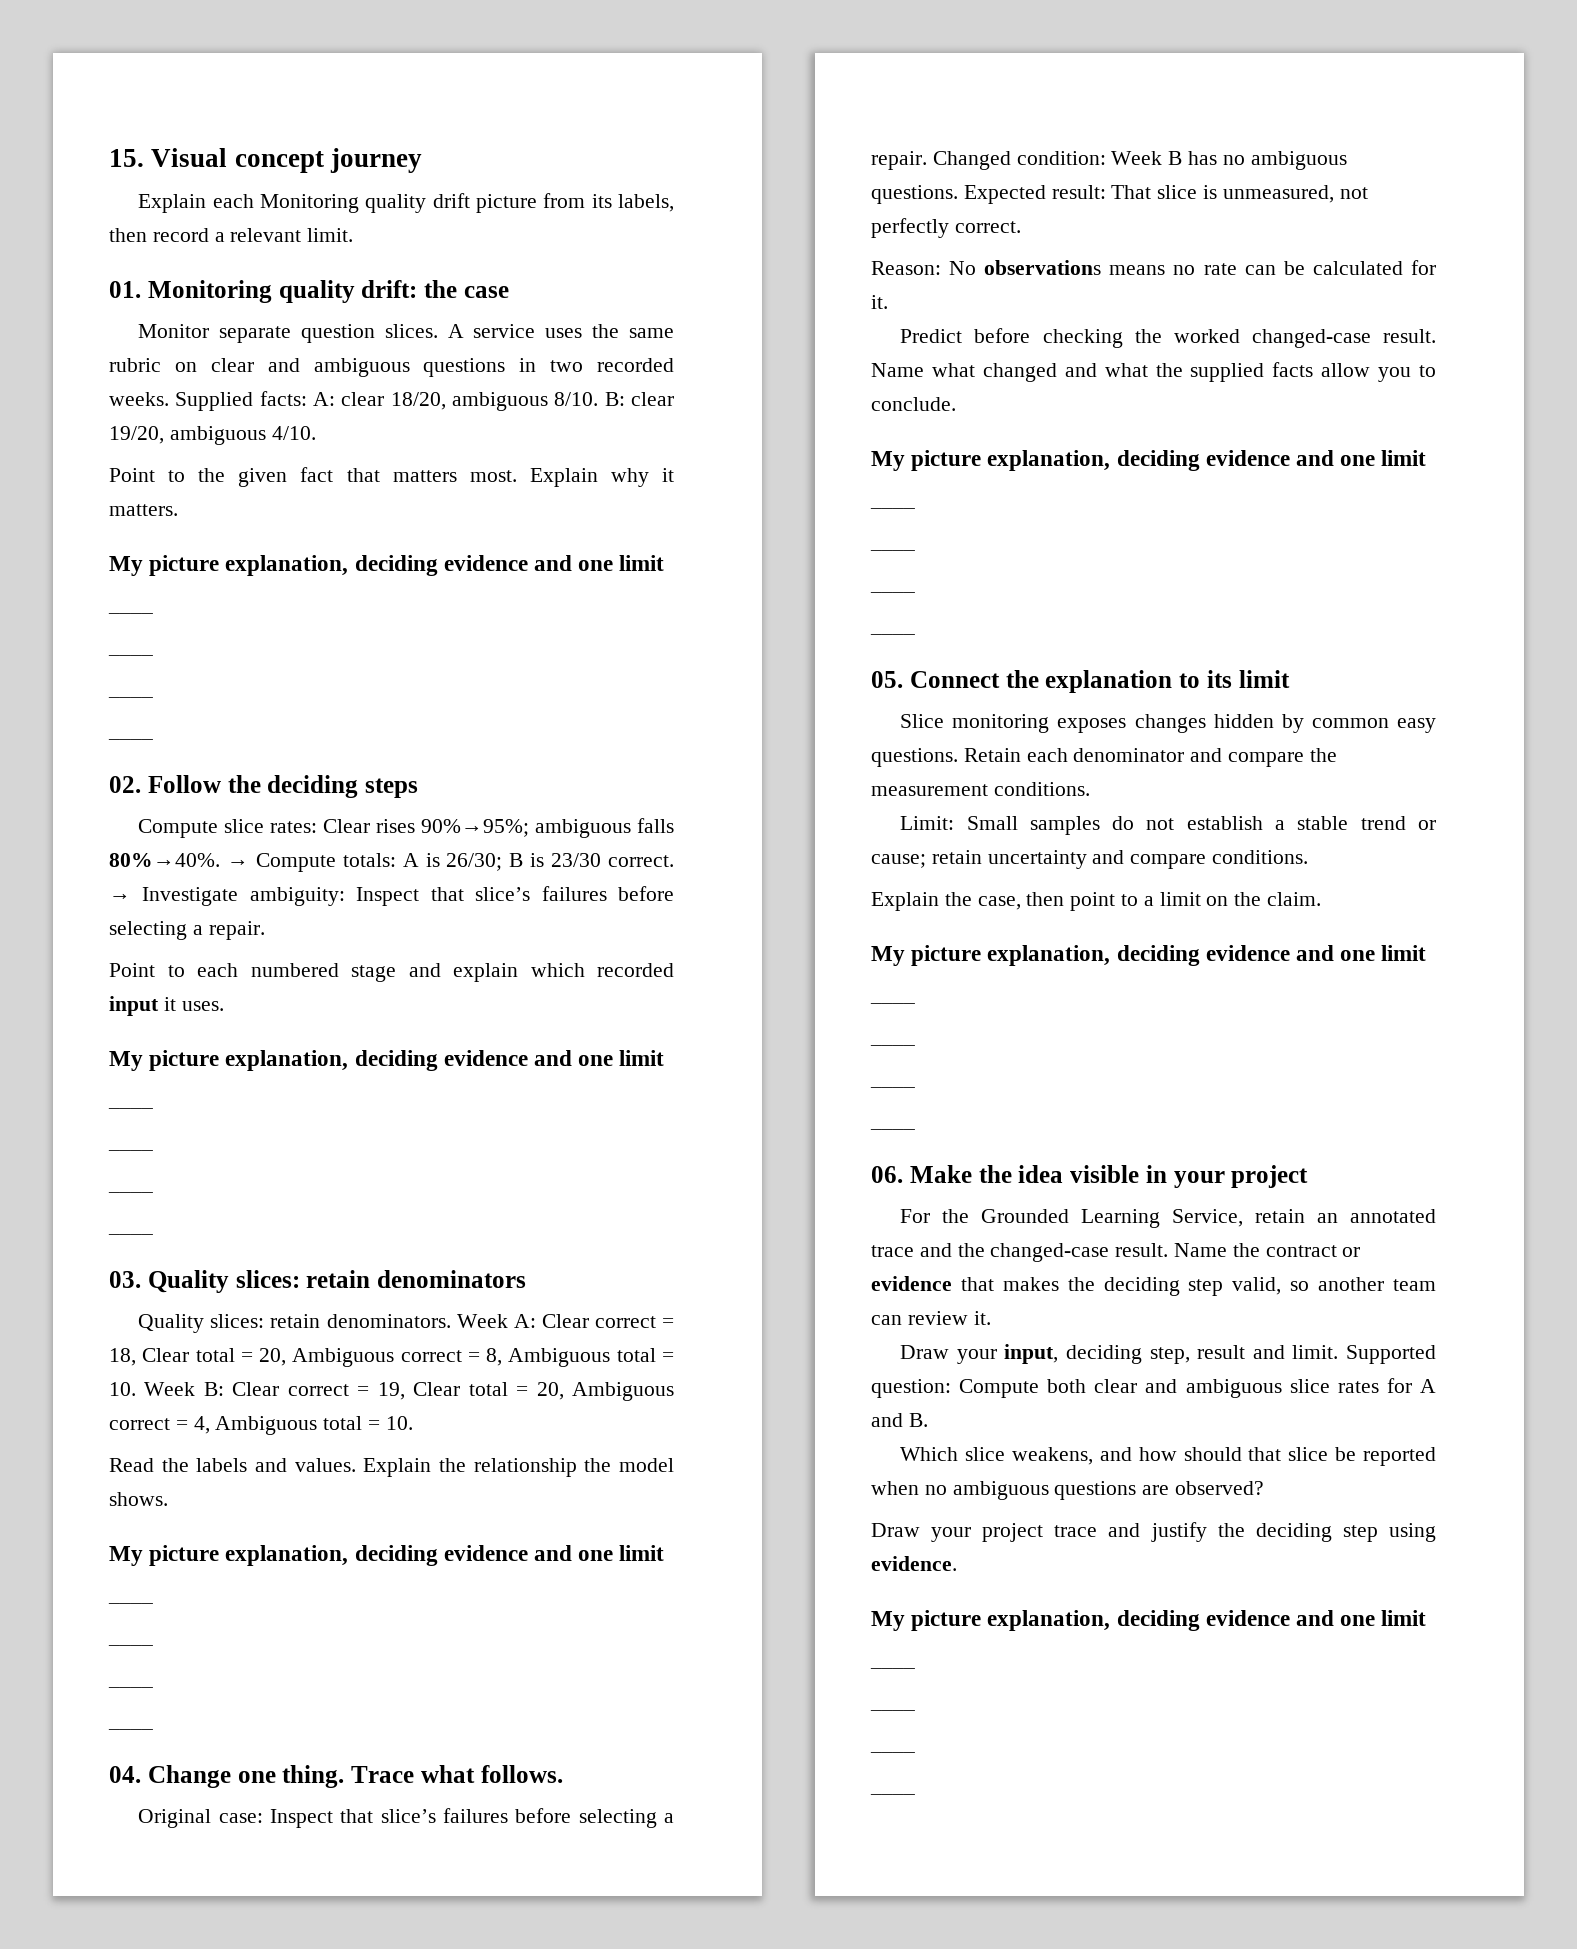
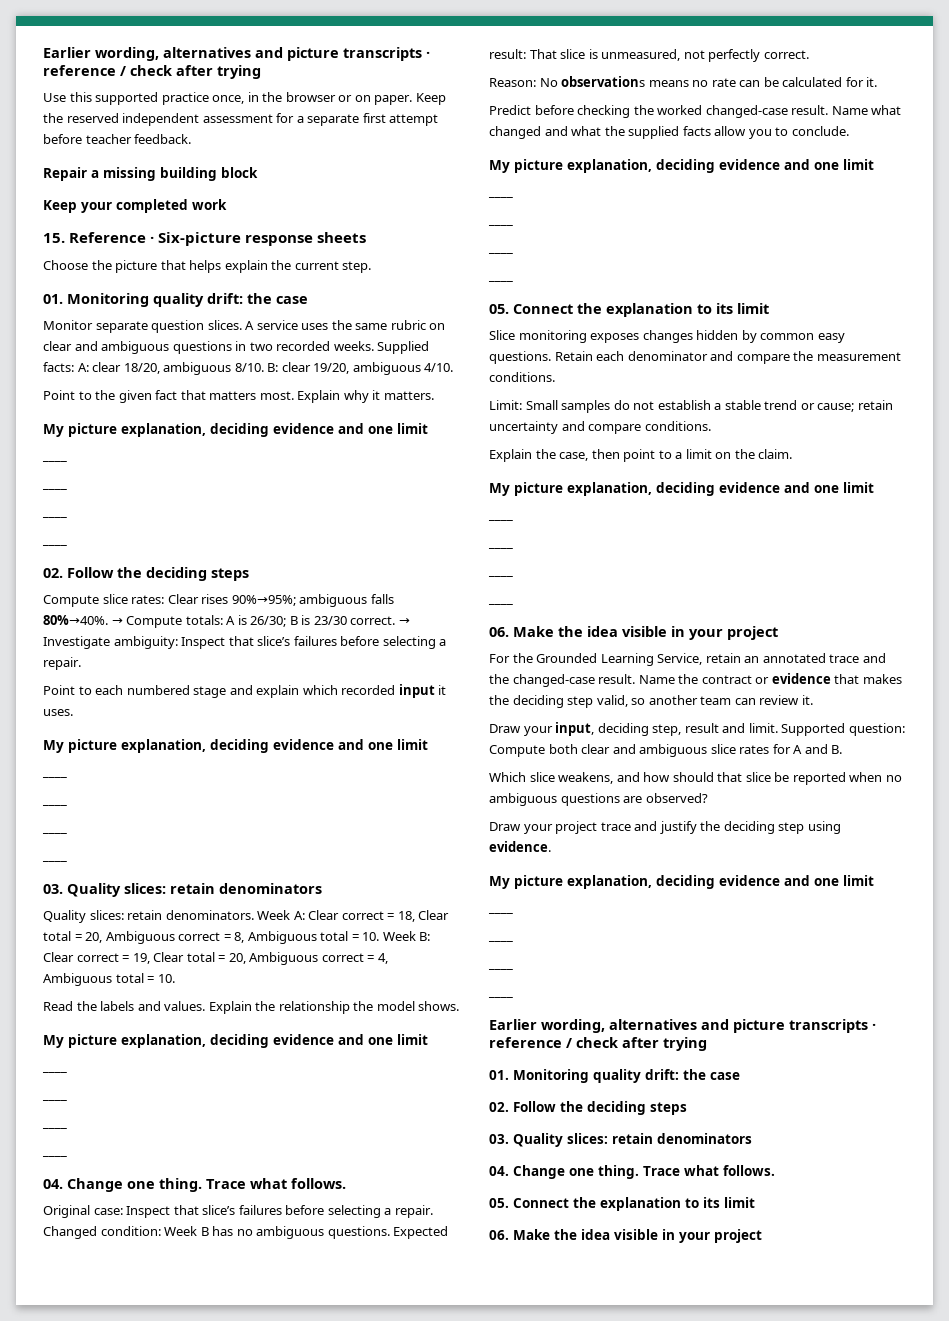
[109,148,422,173] [138,193,674,213] [109,228,354,242] 15. Visual concept journey // Explain each Monitoring quality drift picture from its labels, then record a relevant limit. -> [43,47,430,61] [43,65,261,79] [43,92,446,105] [43,113,439,126] [43,134,192,144] [43,167,258,181] [43,199,227,213] [43,232,367,246] [43,260,372,273] Earlier wording, alternatives and picture transcripts · reference / check after trying // Use this supported practice once, in the browser or on paper. Keep the reserved independent assessment for a separate first attempt before teacher feedback. // Repair a missing building block // Keep your completed work // 15. Reference · Six-picture response sheets // Choose the picture that helps explain the current step.
(915, 1793) none -> [489,1019,876,1033] [489,1037,707,1051] [489,1069,740,1083] [489,1101,687,1115] [489,1133,752,1147] [489,1165,775,1179] [489,1197,755,1211] [489,1229,762,1243] // Earlier wording, alternatives and picture transcripts · reference / check after trying // 01. Monitoring quality drift: the case // 02. Follow the deciding steps // 03. Quality slices: retain denominators // 04. Change one thing. Trace what follows. // 05. Connect the explanation to its limit // 06. Make the idea visible in your project

